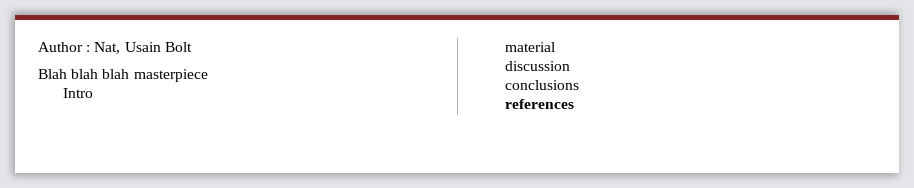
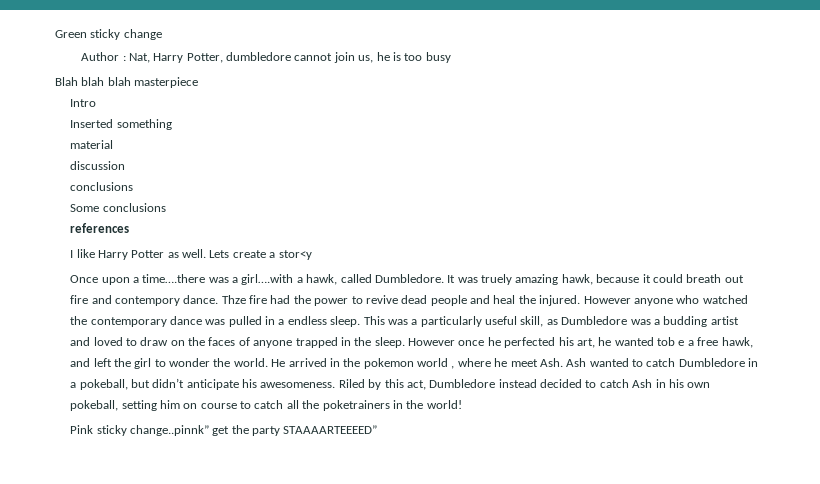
[38,42,192,54] Author : Nat, Usain Bolt -> [55,29,162,40] [81,52,451,63] Green sticky change // Author : Nat, Harry Potter, dumbledore cannot join us, he is too busy
(93, 93) none -> [70,119,172,130] // Inserted something
(579, 85) none -> [70,203,166,212] // Some conclusions
(574, 104) none -> [70,249,312,260] [70,274,744,285] [70,295,748,306] [70,316,739,327] [70,337,753,348] [70,358,759,369] [70,378,711,390] [70,400,462,411] [70,425,378,436] // I like Harry Potter as well. Lets create a stor<y // Once upon a time….there was a girl….with a hawk, called Dumbledore. It was truely amazing hawk, because it could breath out fire and contempory dance. Thze fire had the power to revive dead people and heal the injured. However anyone who watched the contemporary dance was pulled in a endless sleep. This was a particularly useful skill, as Dumbledore was a budding artist and loved to draw on the faces of anyone trapped in the sleep. However once he perfected his art, he wanted tob e a free hawk, and left the girl to wonder the world. He arrived in the pokemon world , where he meet Ash. Ash wanted to catch Dumbledore in a pokeball, but didn’t anticipate his awesomeness. Riled by this act, Dumbledore instead decided to catch Ash in his own pokeball, setting him on course to catch all the poketrainers in the world! // Pink sticky change..pinnk” get the party STAAAARTEEEED”

